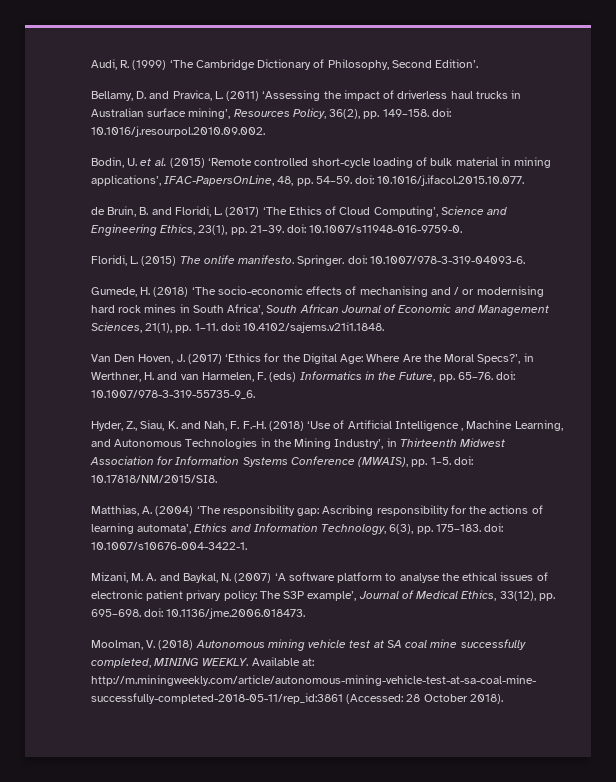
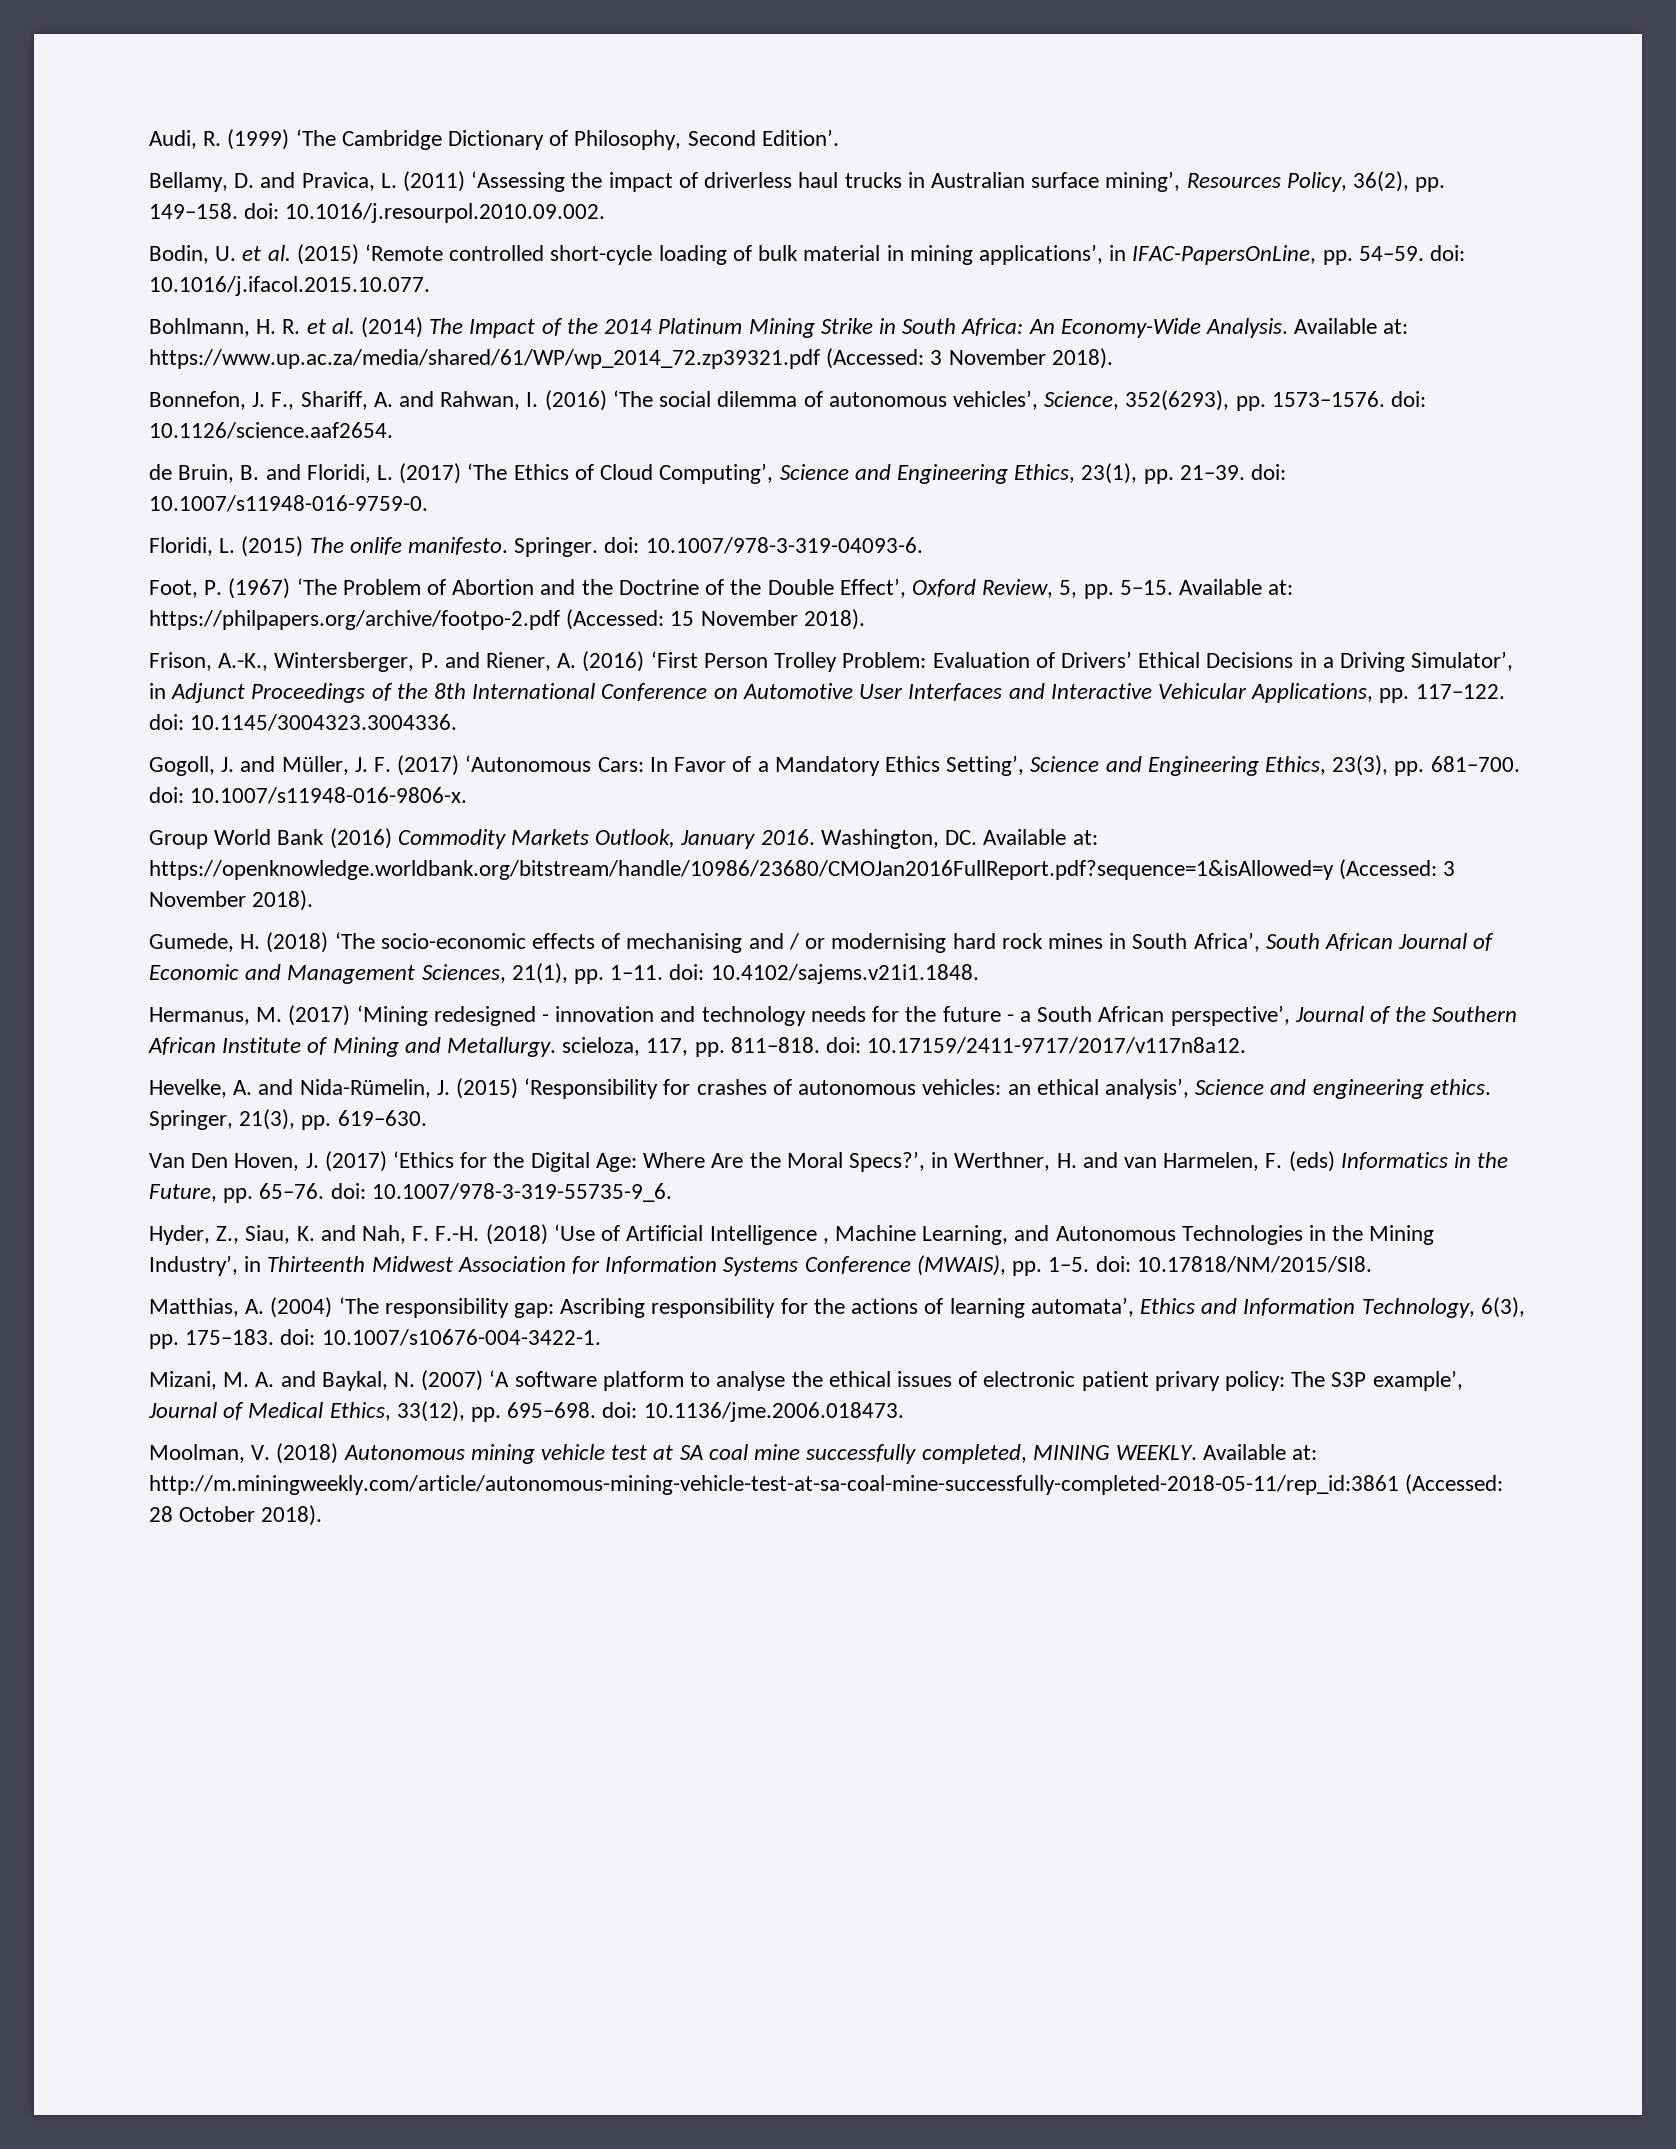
[164,175,294,186] IFAC-PapersOnLine, 48, -> [1109,245,1317,265] in IFAC-PapersOnLine,
(525, 180) none -> [149,317,1409,338] [149,348,1113,369] [149,390,1426,411] [149,422,393,439] // Bohlmann, H. R. et al. (2014) The Impact of the 2014 Platinum Mining Strike in South Africa: An Economy-Wide Analysis. Available at: https://www.up.ac.za/media/shared/61/WP/wp_2014_72.zp39321.pdf (Accessed: 3 November 2018). // Bonnefon, J. F., Shariff, A. and Rahwan, I. (2016) ‘The social dilemma of autonomous vehicles’, Science, 352(6293), pp. 1573–1576. doi: 10.1126/science.aaf2654.
(525, 260) none -> [149,578,1294,599] [149,609,865,630] [149,651,1514,672] [149,683,1505,703] [149,714,458,731] [149,755,1520,776] [149,787,468,804] [149,828,1098,849] [149,859,1456,880] [149,890,314,911] // Foot, P. (1967) ‘The Problem of Abortion and the Doctrine of the Double Effect’, Oxford Review, 5, pp. 5–15. Available at: https://philpapers.org/archive/footpo-2.pdf (Accessed: 15 November 2018). // Frison, A.-K., Wintersberger, P. and Riener, A. (2016) ‘First Person Trolley Problem: Evaluation of Drivers’ Ethical Decisions in a Driving Simulator’, in Adjunct Proceedings of the 8th International Conference on Automotive User Interfaces and Interactive Vehicular Applications, pp. 117–122. doi: 10.1145/3004323.3004336. // Gogoll, J. and Müller, J. F. (2017) ‘Autonomous Cars: In Favor of a Mandatory Ethics Setting’, Science and Engineering Ethics, 23(3), pp. 681–700. doi: 10.1007/s11948-016-9806-x. // Group World Bank (2016) Commodity Markets Outlook, January 2016. Washington, DC. Available at: https://openknowledge.worldbank.org/bitstream/handle/10986/23680/CMOJan2016FullReport.pdf?sequence=1&isAllowed=y (Accessed: 3 November 2018).
(385, 327) none -> [149,1005,1518,1026] [148,1037,1247,1057] [149,1078,1491,1099] [149,1109,427,1130] // Hermanus, M. (2017) ‘Mining redesigned - innovation and technology needs for the future - a South African perspective’, Journal of the Southern African Institute of Mining and Metallurgy. scieloza, 117, pp. 811–818. doi: 10.17159/2411-9717/2017/v117n8a12. // Hevelke, A. and Nida-Rümelin, J. (2015) ‘Responsibility for crashes of autonomous vehicles: an ethical analysis’, Science and engineering ethics. Springer, 21(3), pp. 619–630.

